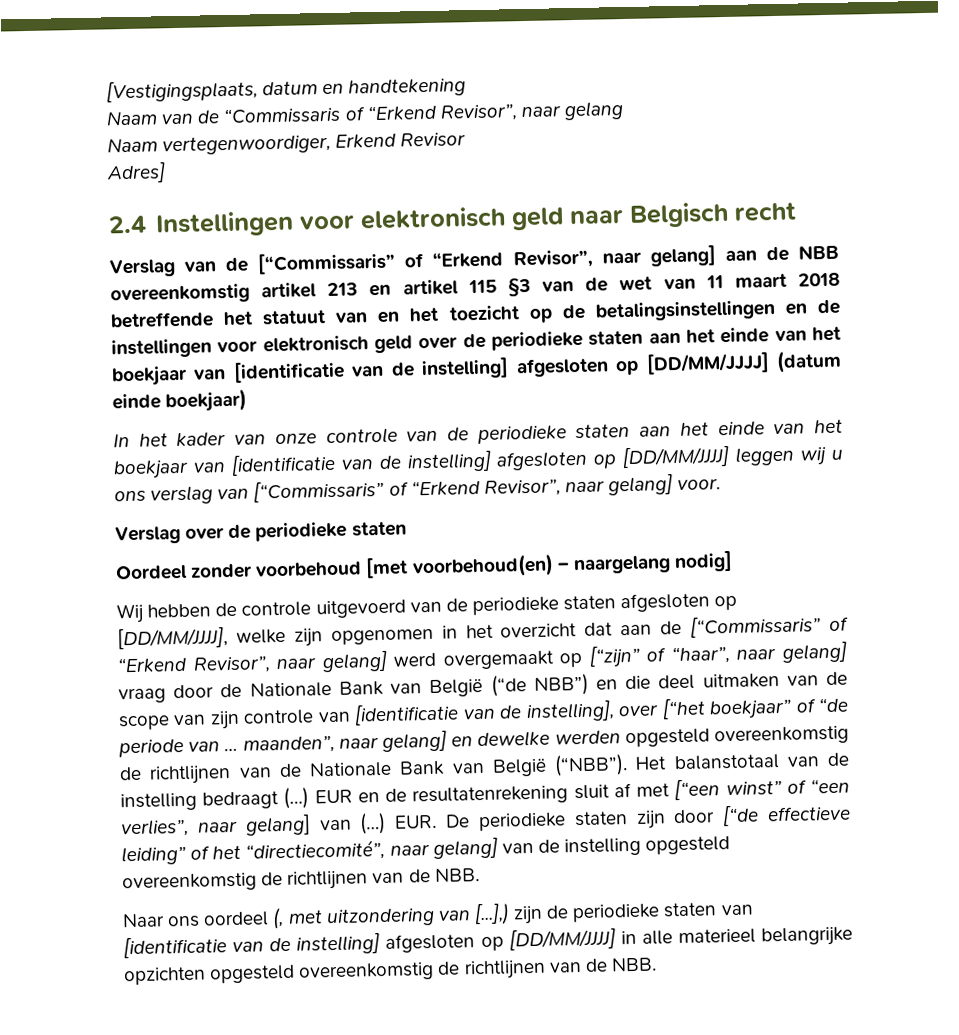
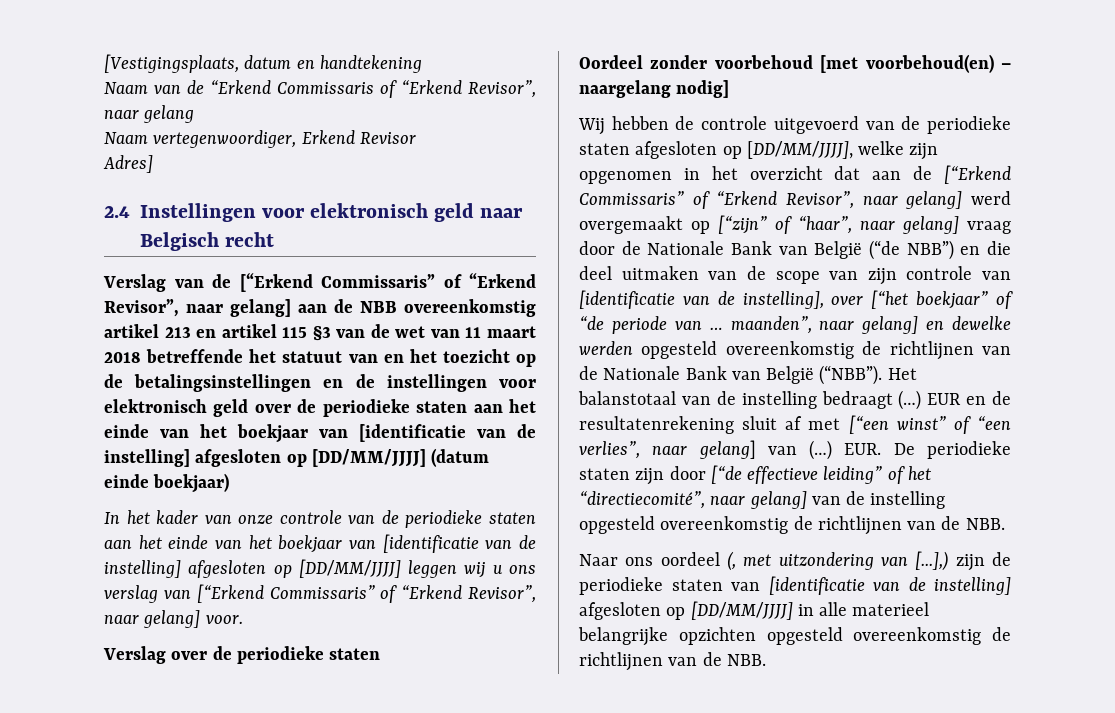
[223,106,342,124] “Commissaris -> [210,80,374,94] “Erkend Commissaris
[257,251,397,275] [“Commissaris” -> [239,273,435,292] [“Erkend Commissaris”
[253,479,385,503] [“Commissaris” -> [196,584,375,603] [“Erkend Commissaris”
[690,615,822,638] [“Commissaris” -> [944,165,1011,184] [579,191,684,205] [“Erkend Commissaris”

